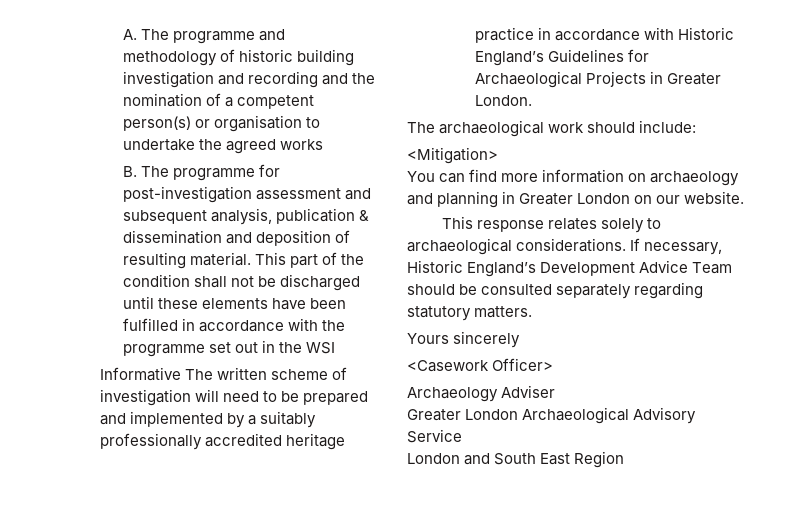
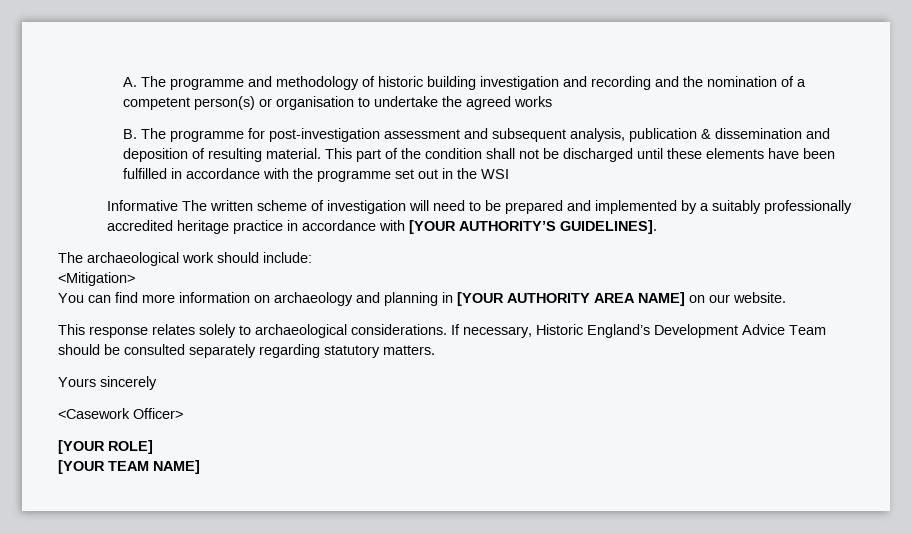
[678,27,735,40] [475,49,650,66] [475,71,722,88] [475,95,533,106] Historic England’s Guidelines for Archaeological Projects in Greater London. -> [408,220,657,234] [YOUR AUTHORITY’S GUIDELINES].
[519,193,631,205] Greater London -> [457,292,685,306] [YOUR AUTHORITY AREA NAME]
[407,385,556,402] [407,407,697,424] [407,429,462,443] [407,451,625,468] Archaeology Adviser // Greater London Archaeological Advisory Service // London and South East Region -> [58,440,153,454] [58,460,200,474] [YOUR ROLE] // [YOUR TEAM NAME]

